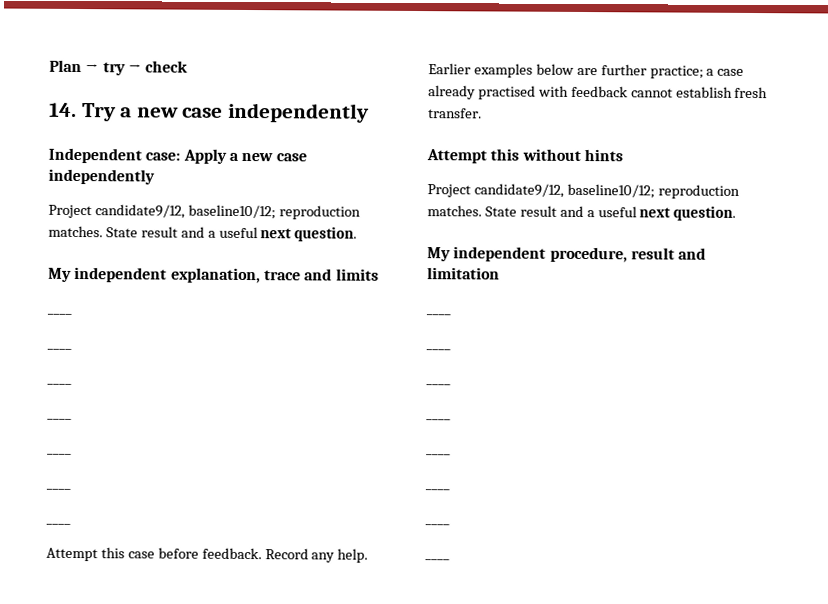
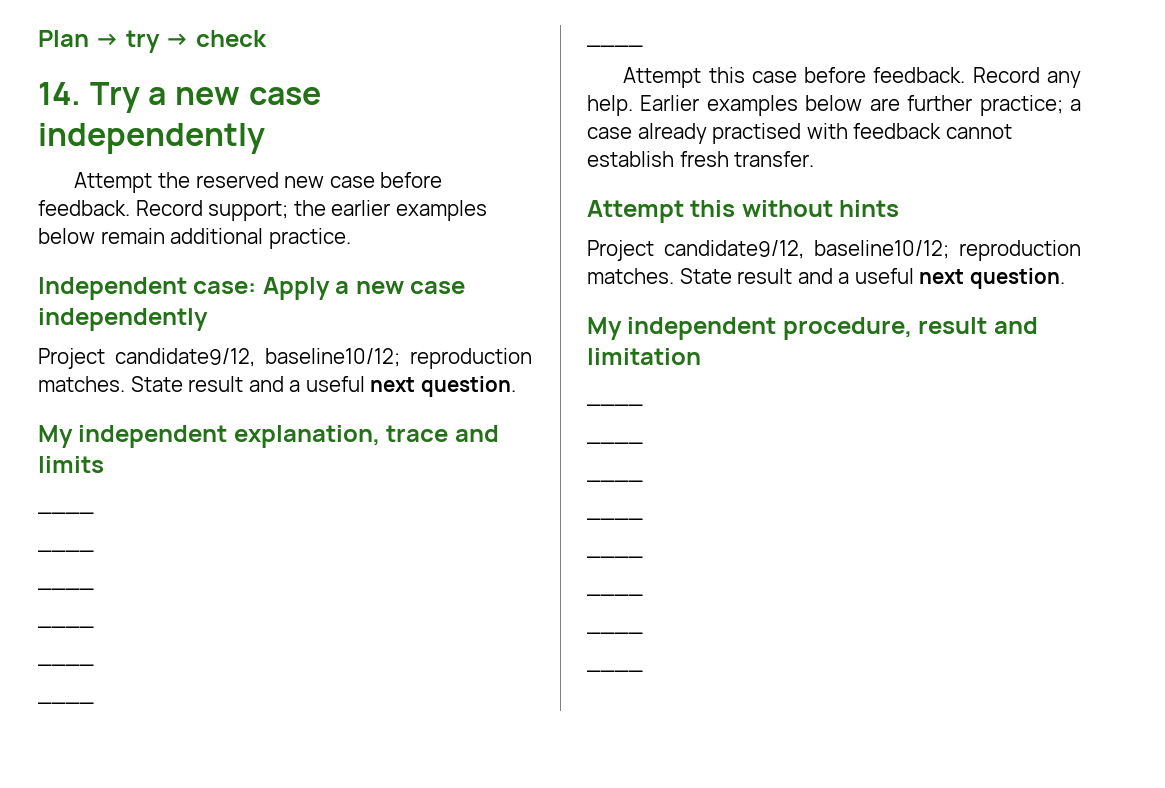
(369, 112) none -> [74,172,443,193] [38,200,487,221] [38,228,351,249] // Attempt the reserved new case before feedback. Record support; the earlier examples below remain additional practice.

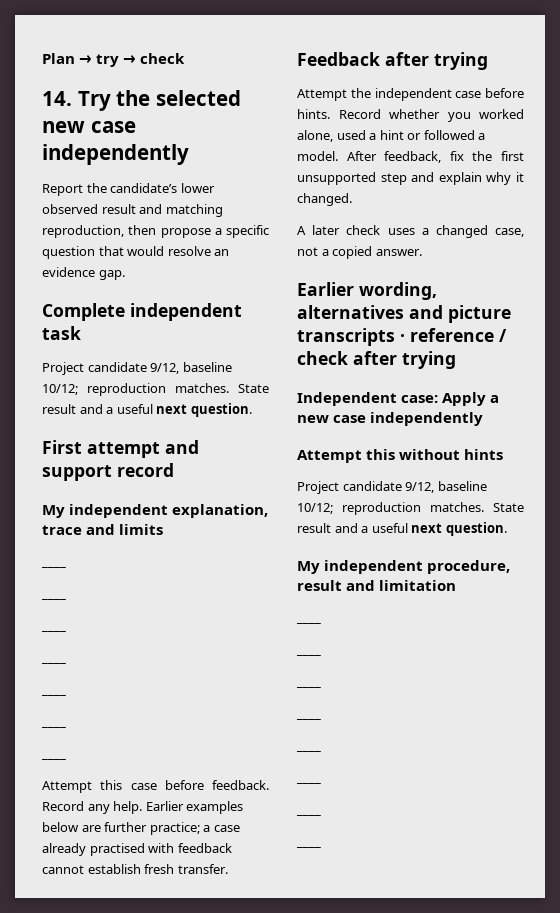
[148,87,321,105] [38,123,265,154] [74,172,443,193] [38,200,487,221] [38,228,351,249] [38,277,466,300] [38,308,208,331] [38,348,532,369] [38,376,516,397] a new case independently // Attempt the reserved new case before feedback. Record support; the earlier examples below remain additional practice. // Independent case: Apply a new case independently // Project candidate9/12, baseline10/12; reproduction matches. State result and a useful next question. -> [116,90,241,106] [42,121,136,133] [42,144,189,165] [42,183,215,196] [42,204,223,217] [42,225,269,238] [42,246,230,259] [42,267,125,280] [42,303,242,321] [42,326,81,340] [42,362,232,375] [42,383,269,396] [42,403,252,417] [42,440,199,458] [42,463,174,481] the selected new case independently // Report the candidate’s lower observed result and matching reproduction, then propose a specific question that would resolve an evidence gap. // Complete independent task // Project candidate 9/12, baseline 10/12; reproduction matches. State result and a useful next question. // First attempt and support record
(815, 159) none -> [297,52,488,70] [297,88,524,101] [297,109,524,122] [297,130,486,142] [297,151,524,163] [297,172,524,185] [297,193,352,206] [297,225,524,238] [297,246,422,259] [297,282,437,300] [297,305,511,323] [297,328,507,346] [297,351,456,369] [297,392,500,406] [297,412,484,426] // Feedback after trying // Attempt the independent case before hints. Record whether you worked alone, used a hint or followed a model. After feedback, fix the first unsupported step and explain why it changed. // A later check uses a changed case, not a copied answer. // Earlier wording, alternatives and picture transcripts · reference / check after trying // Independent case: Apply a new case independently
[664,240,949,259] candidate9/12, baseline10/12; -> [342,481,487,493] [297,503,333,514] candidate 9/12, baseline 10/12;

